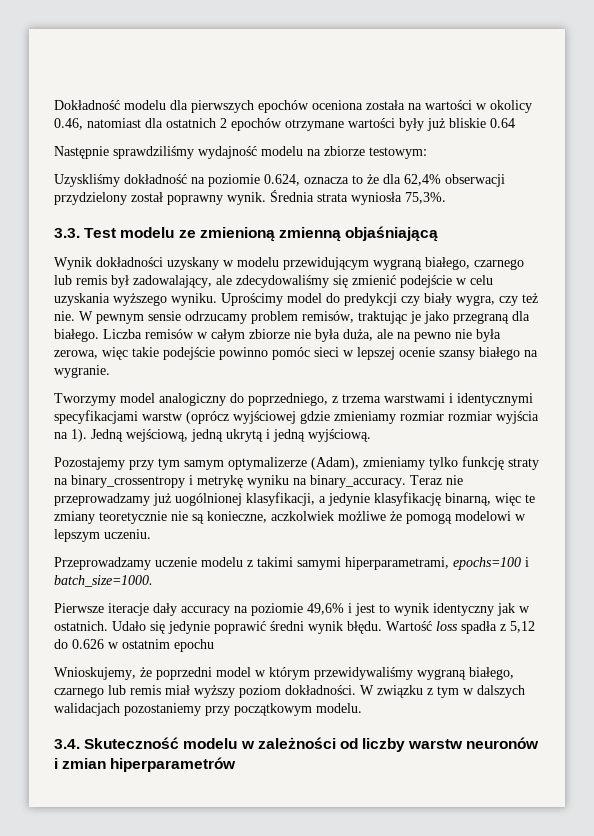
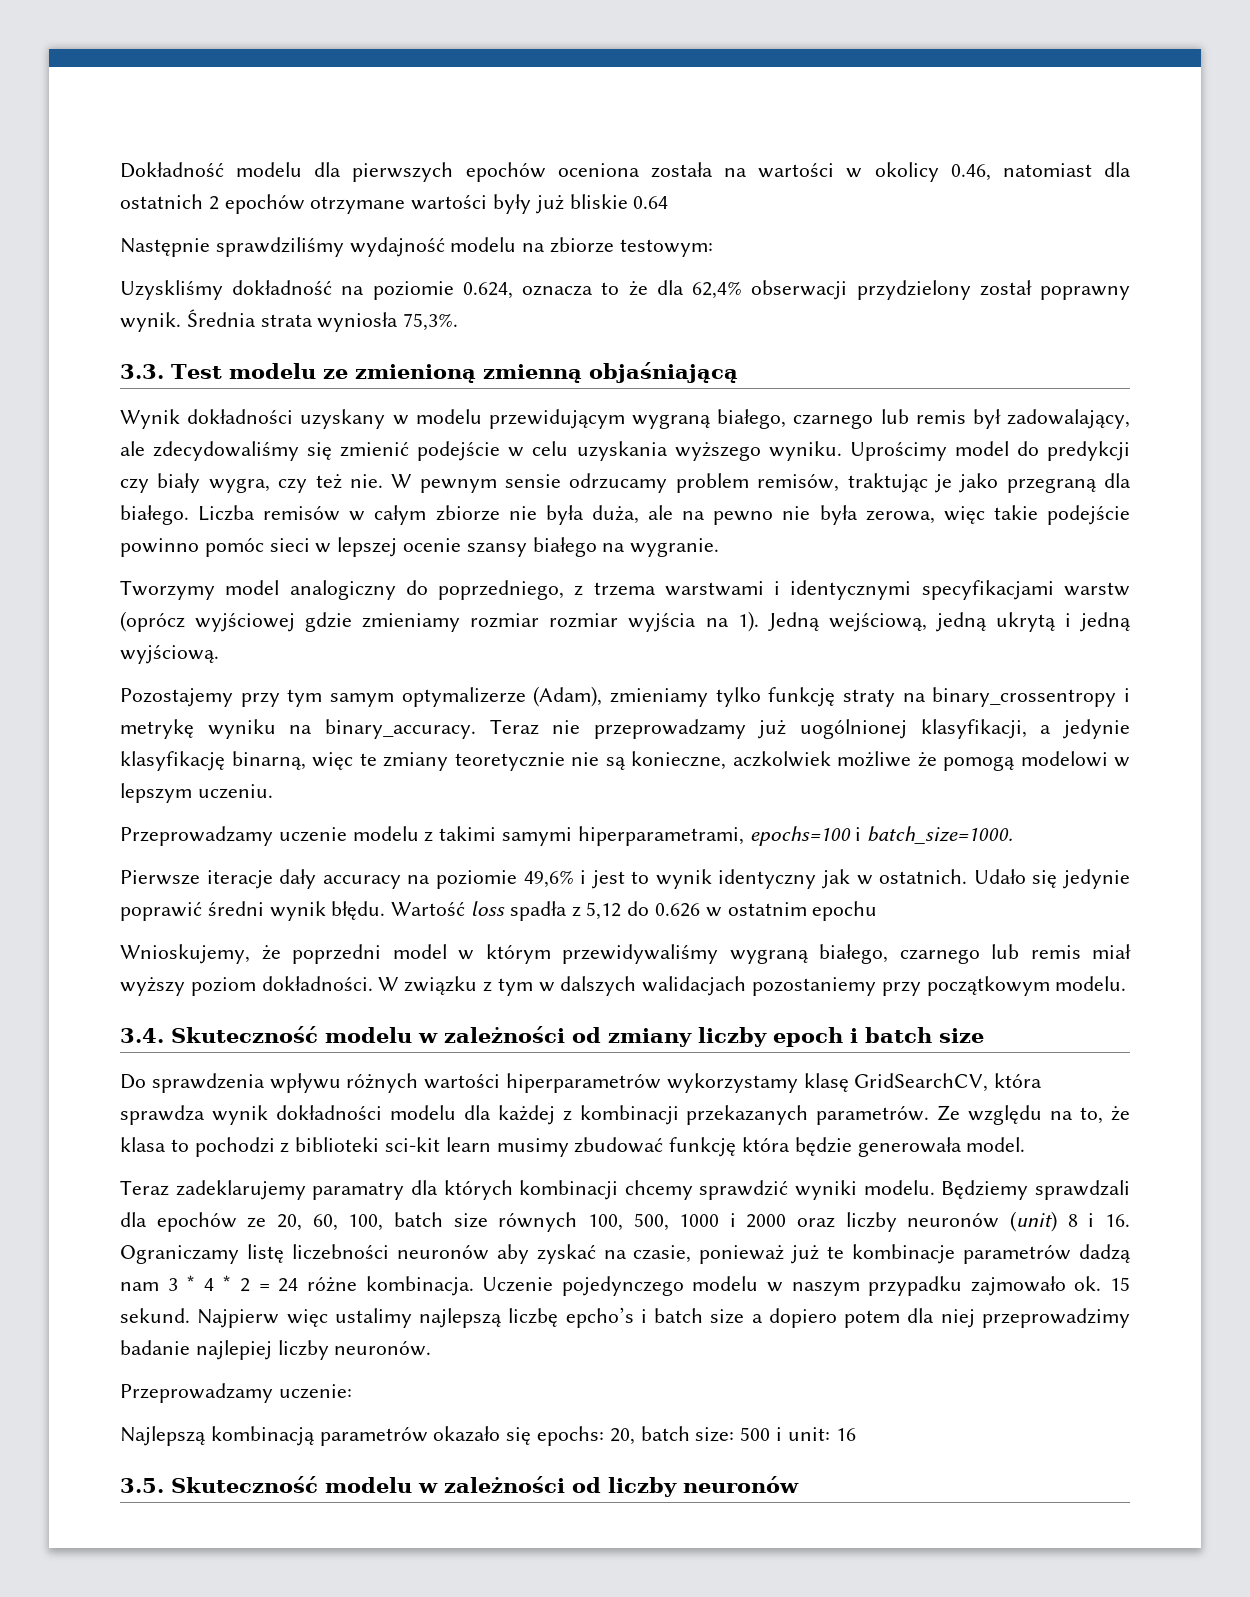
[362,737,540,752] [54,757,237,772] liczby warstw neuronów i zmian hiperparametrów -> [608,1027,984,1047] [120,1073,1043,1093] [120,1105,1131,1125] [120,1137,1026,1157] [120,1180,1130,1200] [120,1211,1130,1232] [120,1244,1131,1264] [120,1275,1130,1296] [120,1307,1130,1328] [120,1340,432,1360] [120,1383,352,1403] [120,1426,856,1446] [120,1476,799,1497] zmiany liczby epoch i batch size // Do sprawdzenia wpływu różnych wartości hiperparametrów wykorzystamy klasę GridSearchCV, która sprawdza wynik dokładności modelu dla każdej z kombinacji przekazanych parametrów. Ze względu na to, że klasa to pochodzi z biblioteki sci-kit learn musimy zbudować funkcję która będzie generowała model. // Teraz zadeklarujemy paramatry dla których kombinacji chcemy sprawdzić wyniki modelu. Będziemy sprawdzali dla epochów ze 20, 60, 100, batch size równych 100, 500, 1000 i 2000 oraz liczby neuronów (unit) 8 i 16. Ograniczamy listę liczebności neuronów aby zyskać na czasie, ponieważ już te kombinacje parametrów dadzą nam 3 * 4 * 2 = 24 różne kombinacja. Uczenie pojedynczego modelu w naszym przypadku zajmowało ok. 15 sekund. Najpierw więc ustalimy najlepszą liczbę epcho’s i batch size a dopiero potem dla niej przeprowadzimy badanie najlepiej liczby neuronów. // Przeprowadzamy uczenie: // Najlepszą kombinacją parametrów okazało się epochs: 20, batch size: 500 i unit: 16 // 3.5. Skuteczność modelu w zależności od liczby neuronów

